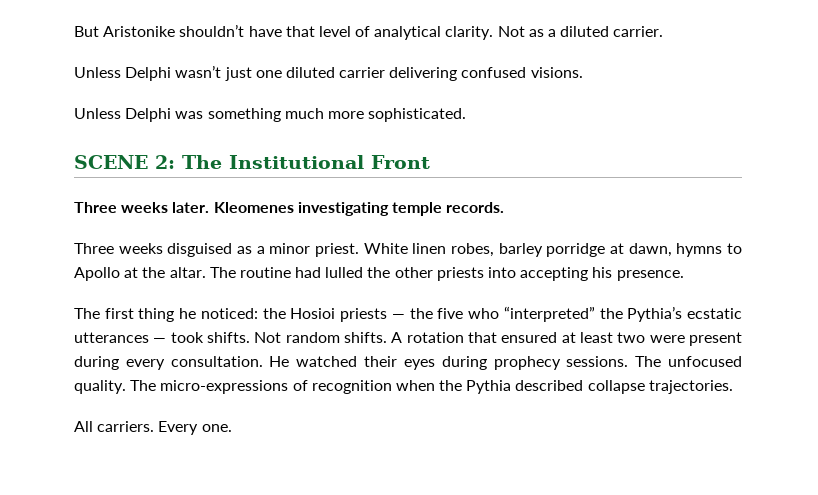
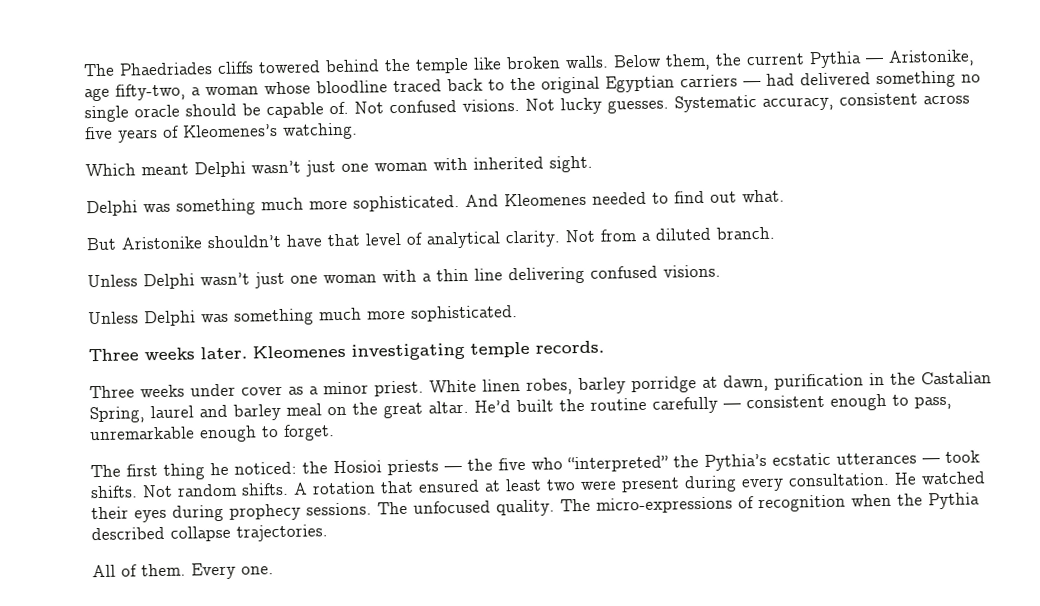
(74, 31) none -> [83,49,975,77] [84,70,981,102] [84,92,970,123] [85,122,358,143] [85,155,593,178] [86,189,785,217] The Phaedriades cliffs towered behind the temple like broken walls. Below them, the current Pythia — Aristonike, age fifty-two, a woman whose bloodline traced back to the original Egyptian carriers — had delivered something no single oracle should be capable of. Not confused visions. Not lucky guesses. Systematic accuracy, consistent across five years of Kleomenes’s watching. // Which meant Delphi wasn’t just one woman with inherited sight. // Delphi was something much more sophisticated. And Kleomenes needed to find out what. //
[528,29,544,37] as -> [600,229,636,242] from
[613,26,664,37] carrier. -> [716,226,775,240] branch.
[285,67,386,78] diluted carrier -> [323,268,503,284] woman with a thin line
[74,155,430,169] // SCENE 2: The Institutional Front -> (518, 313) none
[167,243,233,257] disguised -> [190,383,283,397] under cover
[676,243,742,257] [74,267,684,281] hymns to Apollo at the altar. The routine had lulled the other priests into accepting his presence. -> [774,371,992,390] [89,393,952,424] [90,424,335,443] purification in the Castalian Spring, laurel and barley meal on the great altar. He’d built the routine carefully — consistent enough to pass, unremarkable enough to forget.
[97,421,155,432] carriers. -> [121,563,186,577] of them.

